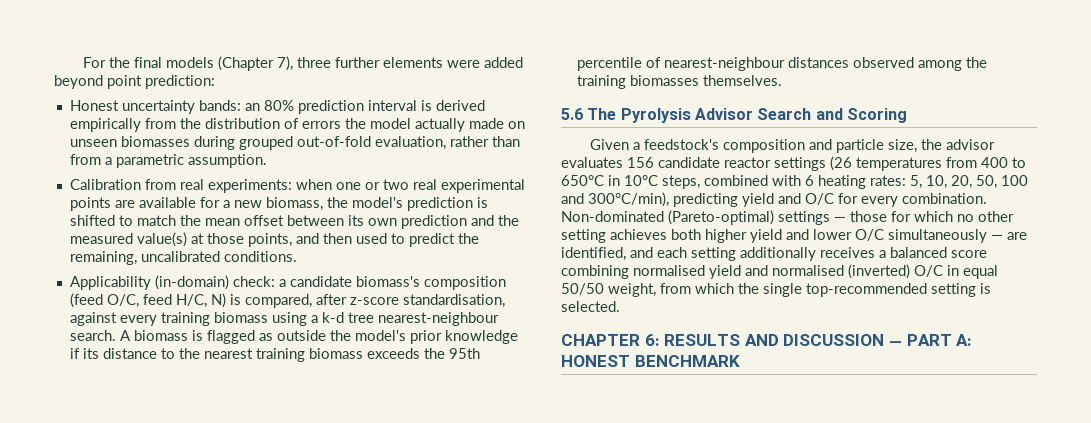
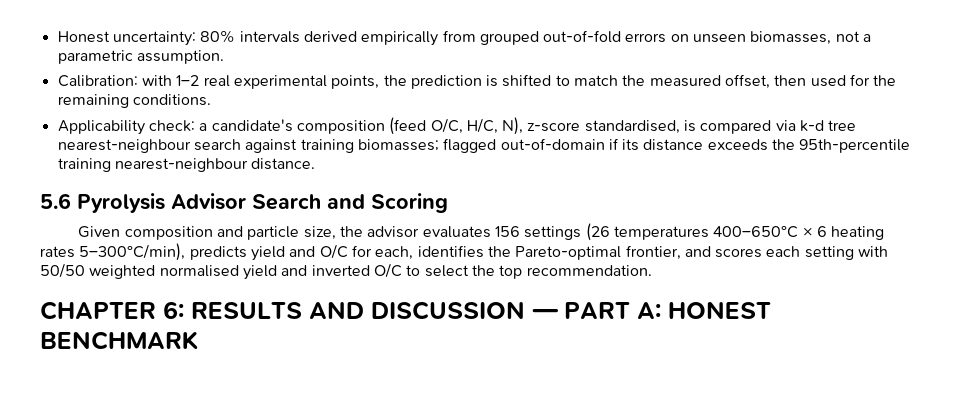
[83,56,524,71] [54,75,215,89] [69,100,485,114] [69,118,525,132] [69,136,520,150] [69,154,267,168] [69,179,525,193] [69,197,403,211] For the final models (Chapter 7), three further elements were added beyond point prediction: // Honest uncertainty bands: an 80% prediction interval is derived empirically from the distribution of errors the model actually made on unseen biomasses during grouped out-of-fold evaluation, rather than from a parametric assumption. // Calibration from real experiments: when one or two real experimental points are available for a new biomass, the model's -> [57,30,872,46] [57,50,224,64] [57,75,407,89] Honest uncertainty: 80% intervals derived empirically from grouped out-of-fold errors on unseen biomasses, not a parametric assumption. // Calibration: with 1–2 real experimental points, the
[204,215,519,229] [69,232,479,247] [69,251,220,265] mean offset between its own prediction and the measured value(s) at those points, and then used to predict the remaining, uncalibrated -> [649,74,897,89] [57,94,129,108] measured offset, then used for the remaining
[154,275,229,290] (in-domain) -> (145, 127) none
[289,276,420,287] candidate biomass's -> [211,119,293,132] candidate's
[142,293,505,308] [69,312,499,326] [69,330,518,344] [69,348,480,362] [576,57,987,71] [576,75,782,89] feed H/C, N) is compared, after z-score standardisation, against every training biomass using a k-d tree nearest-neighbour search. A biomass is flagged as outside the model's prior knowledge if its distance to the nearest training biomass exceeds the 95th percentile of nearest-neighbour distances observed among the training biomasses themselves. -> [466,117,857,135] [57,138,911,153] [57,158,316,172] H/C, N), z-score standardised, is compared via k-d tree nearest-neighbour search against training biomasses; flagged out-of-domain if its distance exceeds the 95th-percentile training nearest-neighbour distance.
[587,108,617,120] The -> (71, 201) none
[633,139,720,150] a feedstock's -> (121, 232) none
[658,157,771,168] candidate reactor -> (520, 231) none
[946,157,1026,168] [561,175,1028,189] [561,192,987,207] [561,210,1014,225] [561,229,1027,243] [561,247,987,261] [561,264,998,279] [561,283,991,297] [561,301,620,312] from 400 to 650°C in 10°C steps, combined with 6 heating rates: 5, 10, 20, 50, 100 and 300°C/min), predicting yield and O/C for every combination. Non-dominated (Pareto-optimal) settings — those for which no other setting achieves both higher yield and lower O/C simultaneously — are identified, and each setting additionally receives a balanced score combining normalised yield and normalised (inverted) O/C in equal 50/50 weight, from which the single top-recommended setting is selected. -> [713,226,885,240] [40,243,889,261] [40,263,652,280] 400–650°C × 6 heating rates 5–300°C/min), predicts yield and O/C for each, identifies the Pareto-optimal frontier, and scores each setting with 50/50 weighted normalised yield and inverted O/C to select the top recommendation.

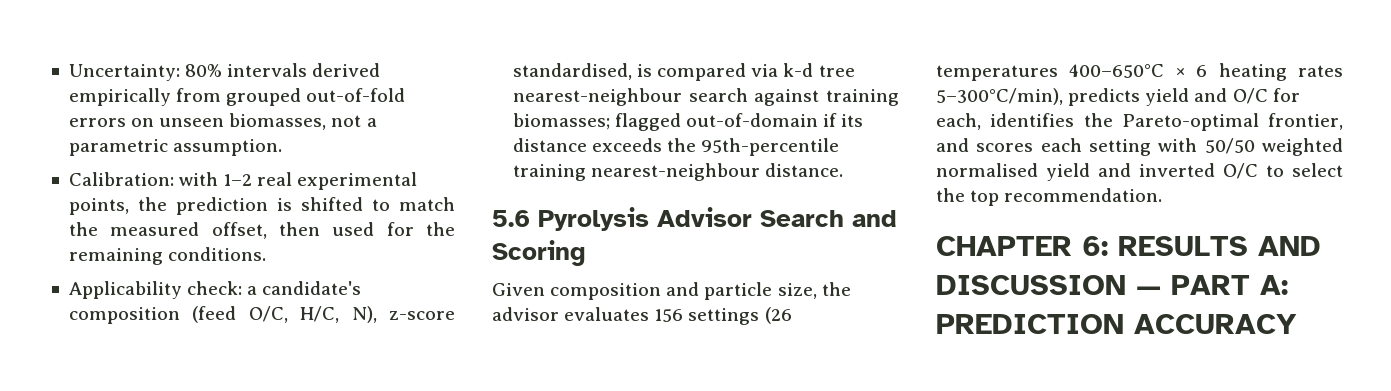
[57,31,196,46] Honest uncertainty: -> [68,64,180,81] Uncertainty:
[668,301,771,319] [40,331,198,350] HONEST BENCHMARK -> [936,314,1297,334] PREDICTION ACCURACY

